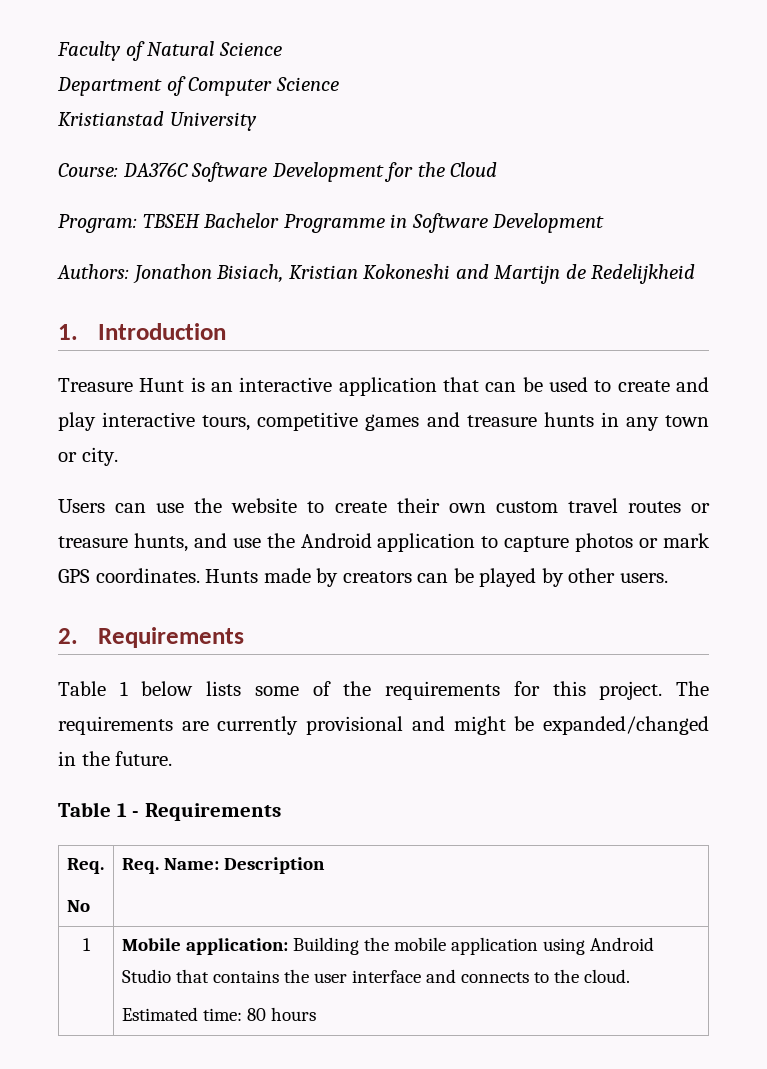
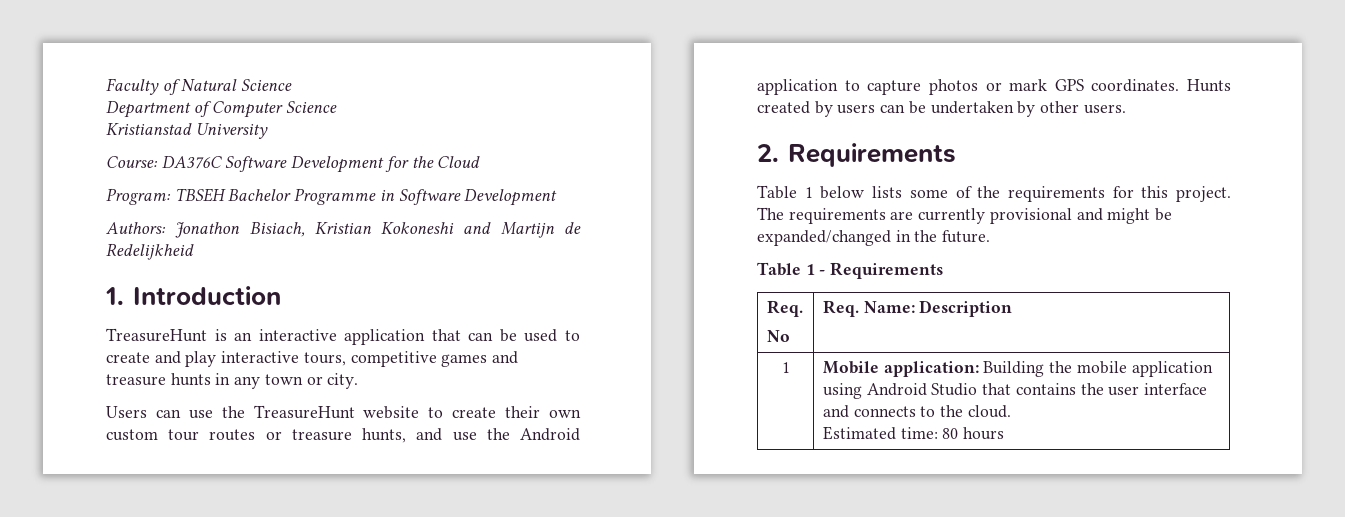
[58,378,185,392] Treasure Hunt -> [106,328,207,342] TreasureHunt
(223, 505) none -> [253,405,355,419] TreasureHunt
[567,498,618,513] travel -> [168,429,200,441] tour
[263,568,537,587] made by creators can be played -> [757,101,1014,117] created by users can be undertaken

